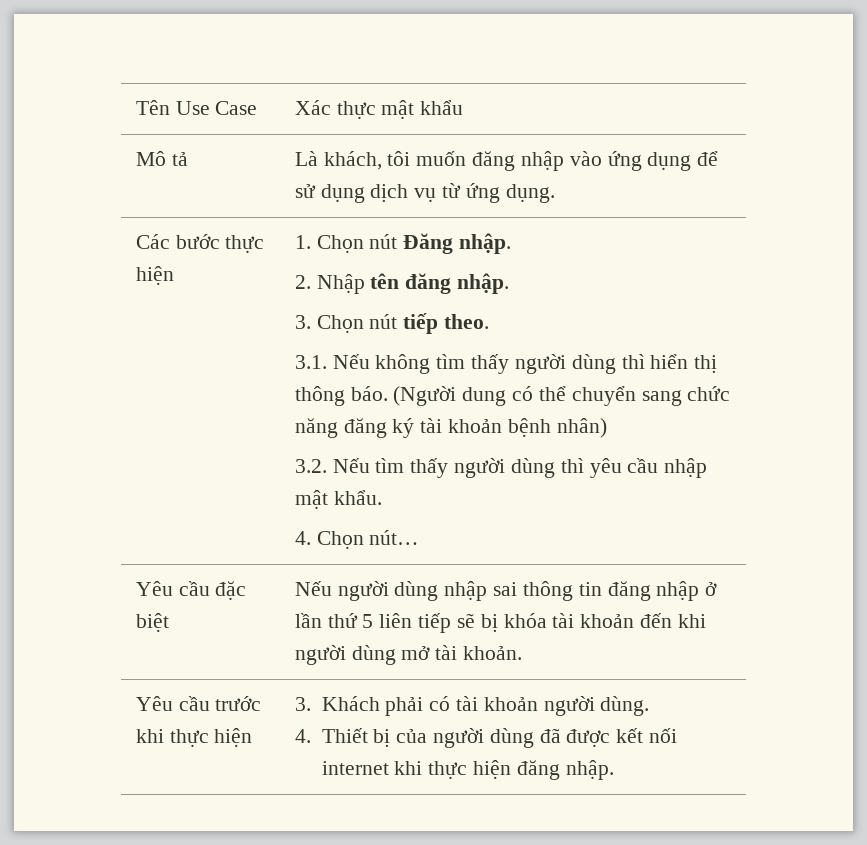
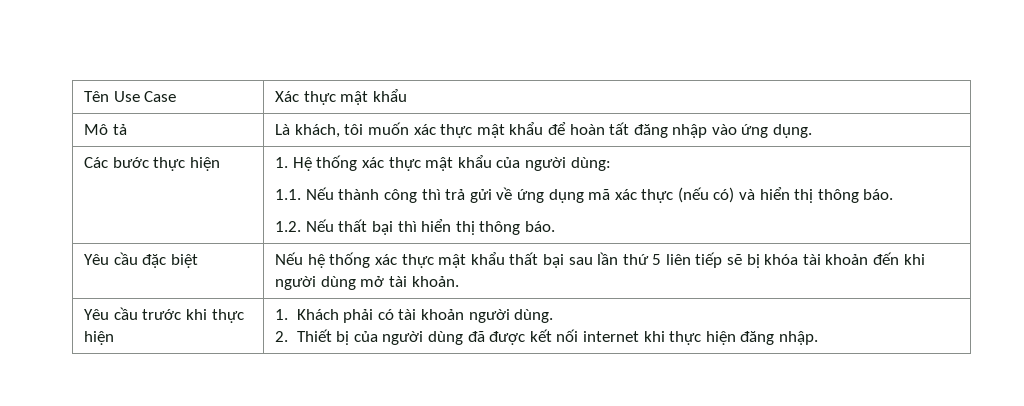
[472,151,719,171] [294,183,462,203] đăng nhập vào ứng dụng để sử dụng dịch vụ từ -> [413,122,737,138] xác thực mật khẩu để hoàn tất đăng nhập vào
[316,233,512,254] [294,273,510,294] [294,313,490,334] [294,354,616,374] Chọn nút Đăng nhập. // 2. Nhập tên đăng nhập. // 3. Chọn nút tiếp theo. // 3.1. Nếu không tìm thấy người dùng -> [292,155,611,171] [275,187,894,203] [275,219,393,235] Hệ thống xác thực mật khẩu của người dùng: // 1.1. Nếu thành công thì trả gửi về ứng dụng mã xác thực (nếu có) và hiển thị thông báo. // 1.2. Nếu thất bại
[393,386,731,406] [294,418,607,438] [294,458,708,478] [294,490,382,509] [294,530,420,549] (Người dung có thể chuyển sang chức năng đăng ký tài khoản bệnh nhân) // 3.2. Nếu tìm thấy người dùng thì yêu cầu nhập mật khẩu. // 4. Chọn nút… -> (555, 226) none
[337,581,718,601] người dùng nhập sai thông tin đăng nhập ở -> [307,252,593,268] hệ thống xác thực mật khẩu thất bại sau
[294,697,311,711] 3. -> [275,309,289,320] 1.
[294,729,311,743] 4. -> [275,331,289,342] 2.

